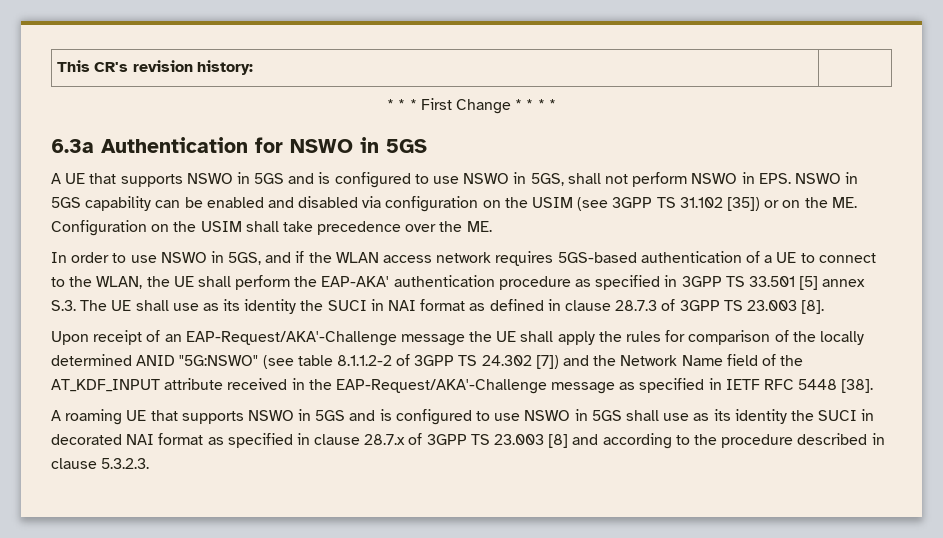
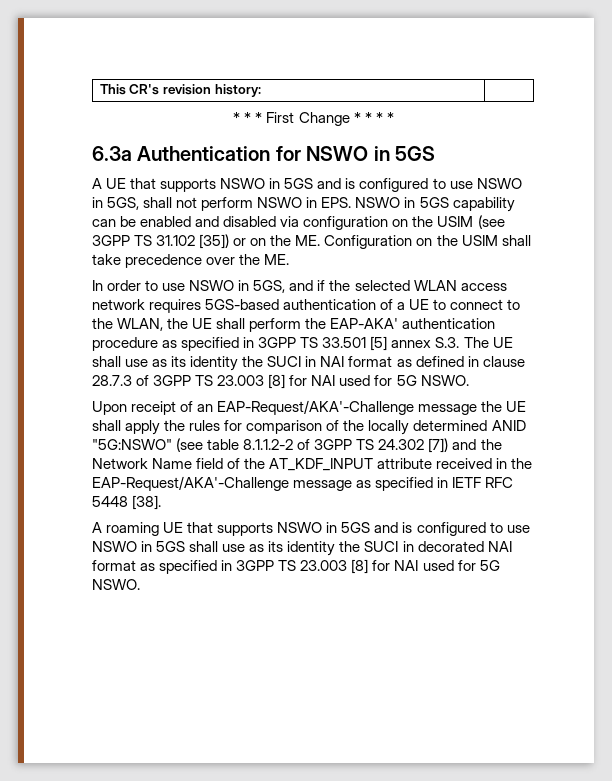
(332, 257) none -> [354,280,410,291] selected
[801,300,825,314] [8]. -> [268,374,469,389] [8] for NAI used for 5G NSWO.
[314,433,885,449] [51,458,150,469] clause 28.7.x of 3GPP TS 23.003 [8] and according to the procedure described in clause 5.3.2.3. -> [236,559,500,574] [92,579,140,590] 3GPP TS 23.003 [8] for NAI used for 5G NSWO.

